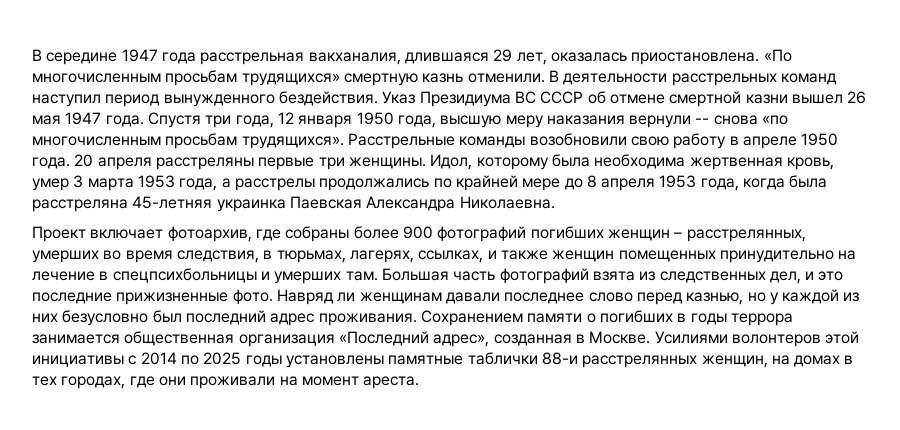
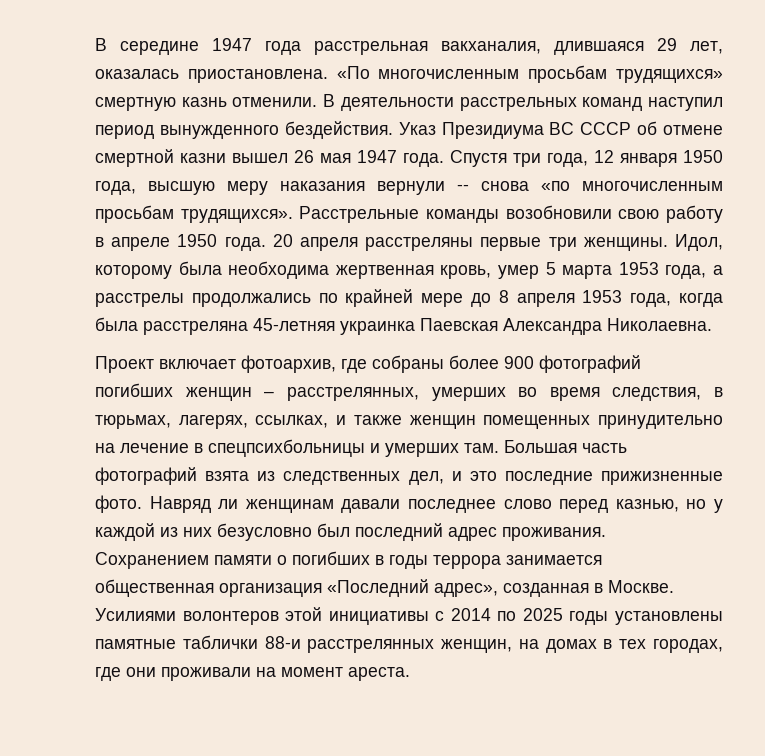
[73,175,84,188] 3 -> [545,262,556,275] 5

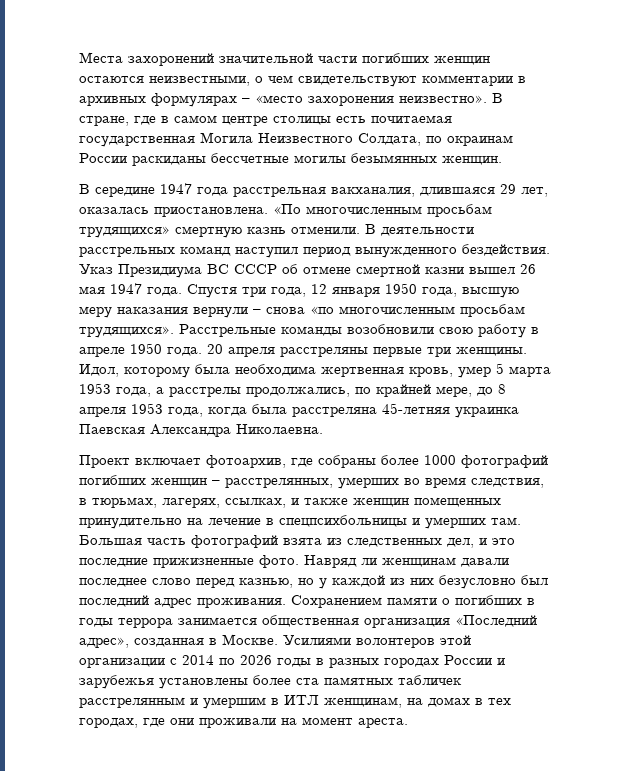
(95, 44) none -> [79,52,490,66] [79,75,526,87] [79,93,503,107] [79,115,452,126] [79,132,513,147] [79,153,502,166] Места захоронений значительной части погибших женщин остаются неизвестными, о чем свидетельствуют комментарии в архивных формулярах – «место захоронения неизвестно». В стране, где в самом центре столицы есть почитаемая государственная Могила Неизвестного Солдата, по окраинам России раскиданы бессчетные могилы безымянных женщин. //
[457,184,469,191] -- -> [253,309,261,314] –
[191,293,311,307] продолжались -> [246,387,350,397] продолжались,
[421,293,464,307] мере -> [436,386,472,397] мере,
[504,356,534,369] 900 -> [424,455,456,465] 1000
[328,611,429,625] инициативы -> [79,658,165,668] организации
[522,608,723,625] [95,635,513,653] 2025 годы установлены памятные таблички 88-и расстрелянных женщин, -> [240,655,505,668] [79,675,462,689] [79,695,402,709] 2026 годы в разных городах России и зарубежья установлены более ста памятных табличек расстрелянным и умершим в ИТЛ женщинам,

